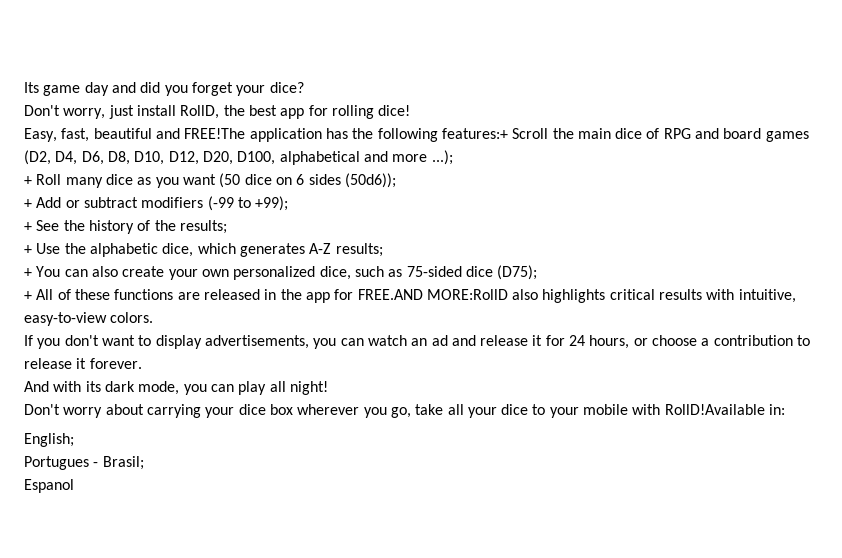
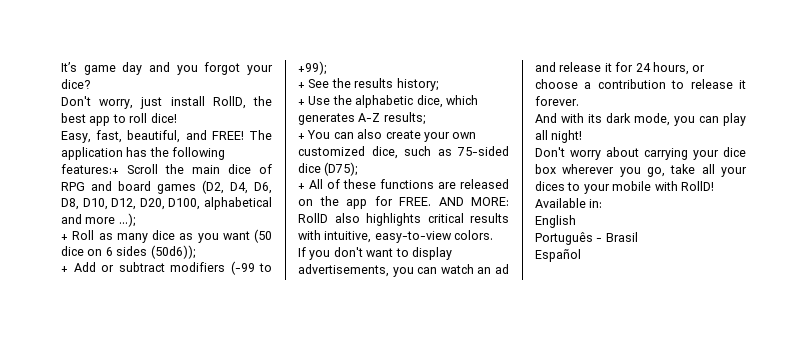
[24,82,39,93] Its -> [61,62,77,72] It’s
[140,82,233,96] did you forget -> [176,62,241,75] you forgot
[308,105,374,119] for rolling -> [112,113,148,123] to roll
[93,128,246,139] beautiful and FREE!The -> [127,130,272,143] beautiful, and FREE! The
(62, 179) none -> [98,233,113,240] as
[88,220,227,234] history of the results; -> [354,78,438,91] results history;
[233,266,316,280] personalized -> [298,146,365,156] customized
[264,289,277,300] in -> [298,199,313,206] on
[357,289,508,300] FREE.AND MORE:RollD -> [399,197,509,206] [298,213,328,223] FREE. AND MORE: RollD
[501,404,529,415] dice -> [535,181,565,191] dices
[664,404,765,415] RollD!Available -> [680,181,714,191] [535,198,586,208] RollD! Available
[24,433,74,447] [24,456,144,470] [24,479,74,493] English; // Portugues - Brasil; // Espanol -> [535,215,576,228] [535,232,638,245] [535,249,581,262] English // Português - Brasil // Español

